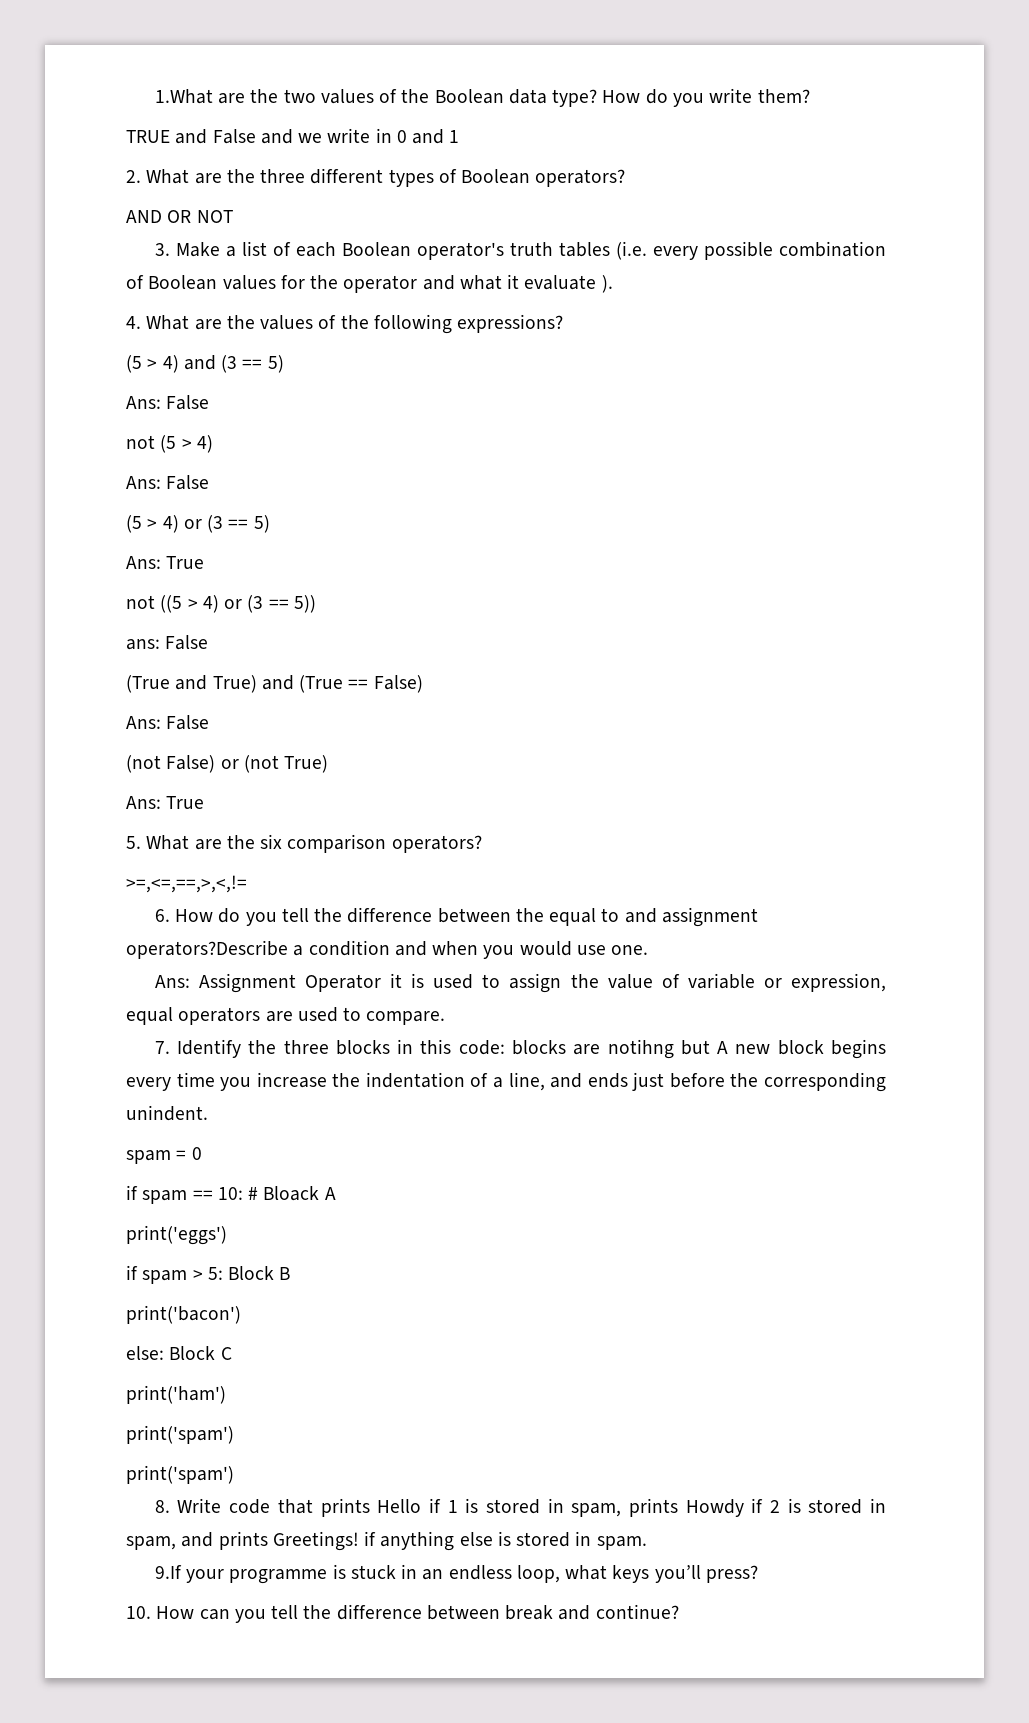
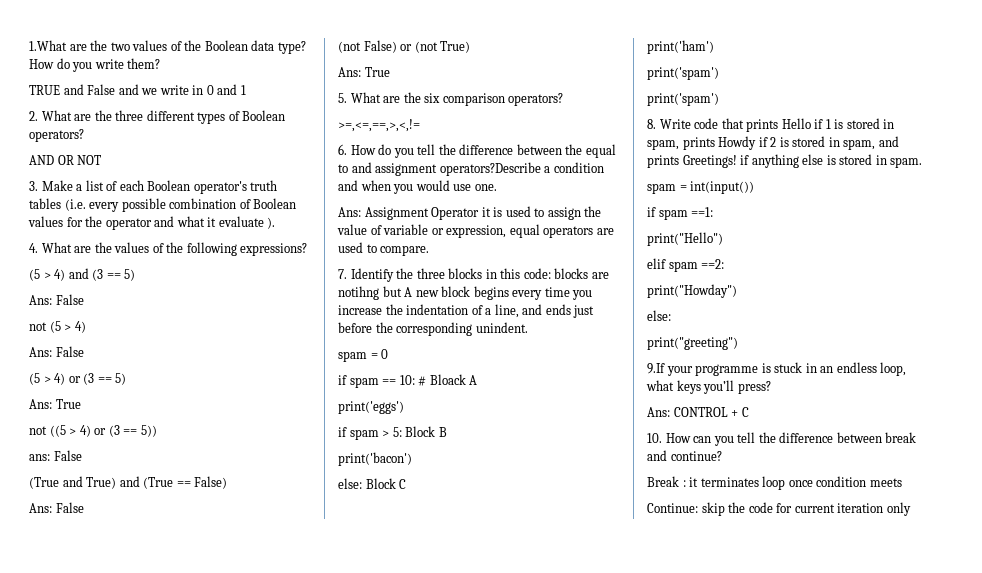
(647, 1543) none -> [647,181,755,194] [647,207,714,220] [647,232,723,246] [647,258,725,272] [647,284,737,298] [647,310,671,321] [647,337,738,350] // spam = int(input()) // if spam ==1: // print("Hello") // elif spam ==2: // print("Howday") // else: // print("greeting")
(758, 1574) none -> [647,407,749,417] // Ans: CONTROL + C
(679, 1611) none -> [647,476,902,490] [647,502,911,516] // Break : it terminates loop once condition meets // Continue: skip the code for current iteration only

